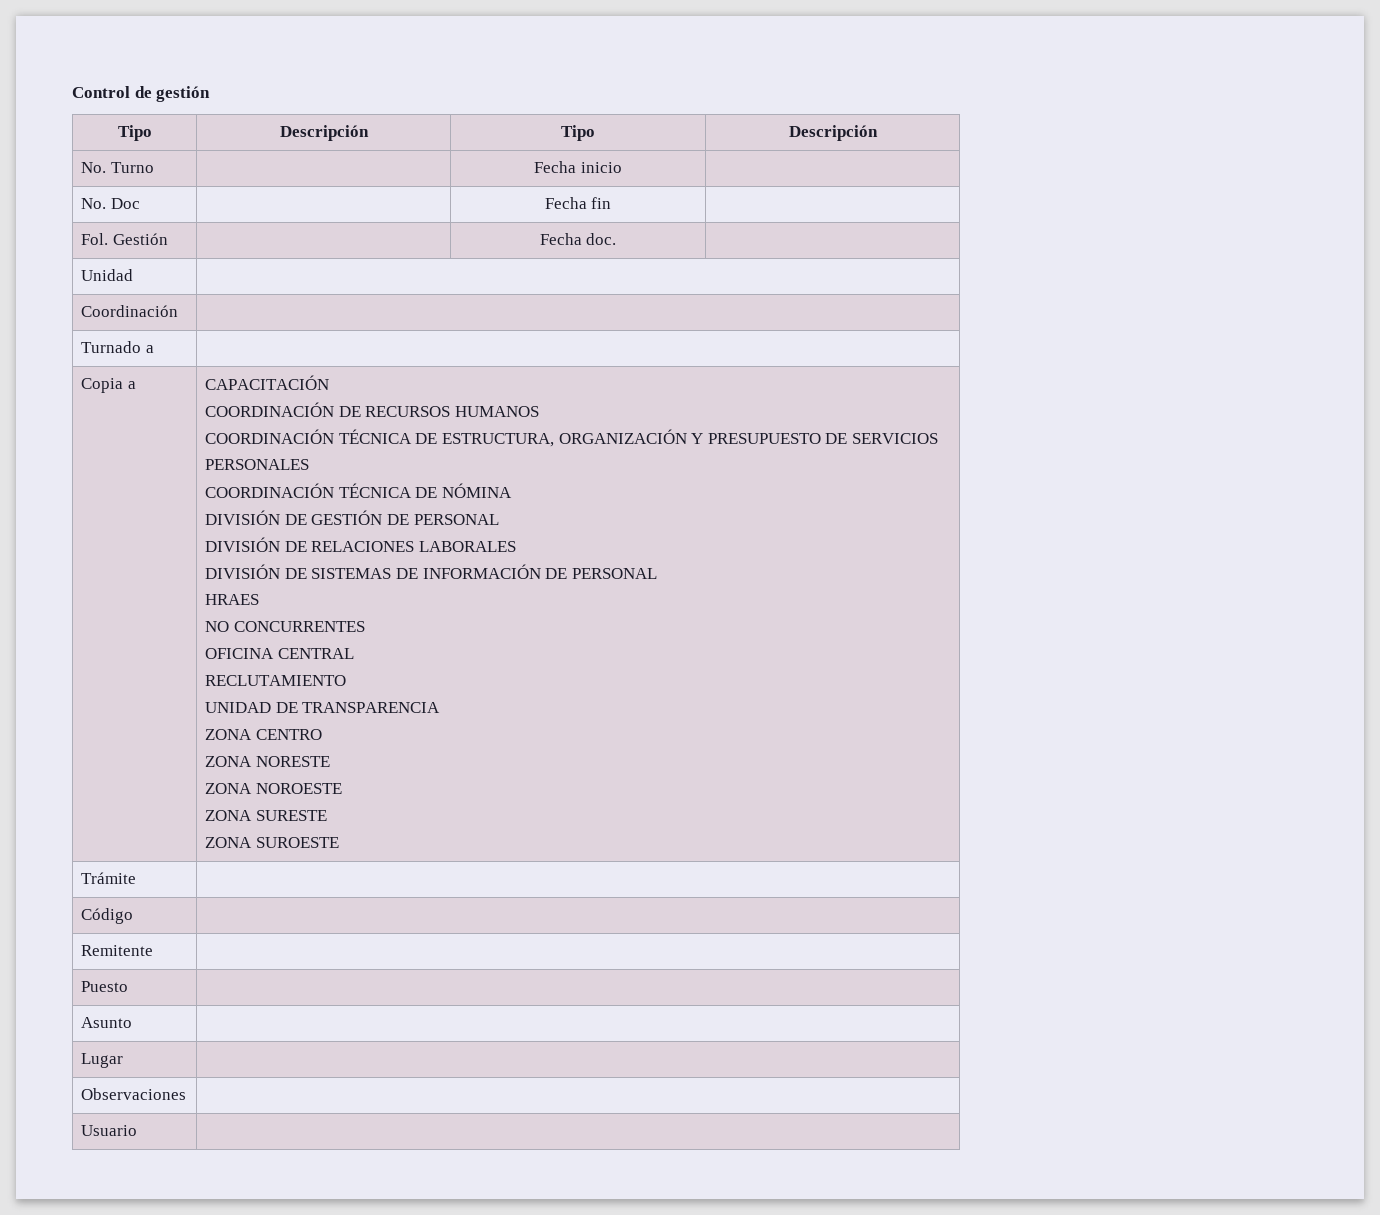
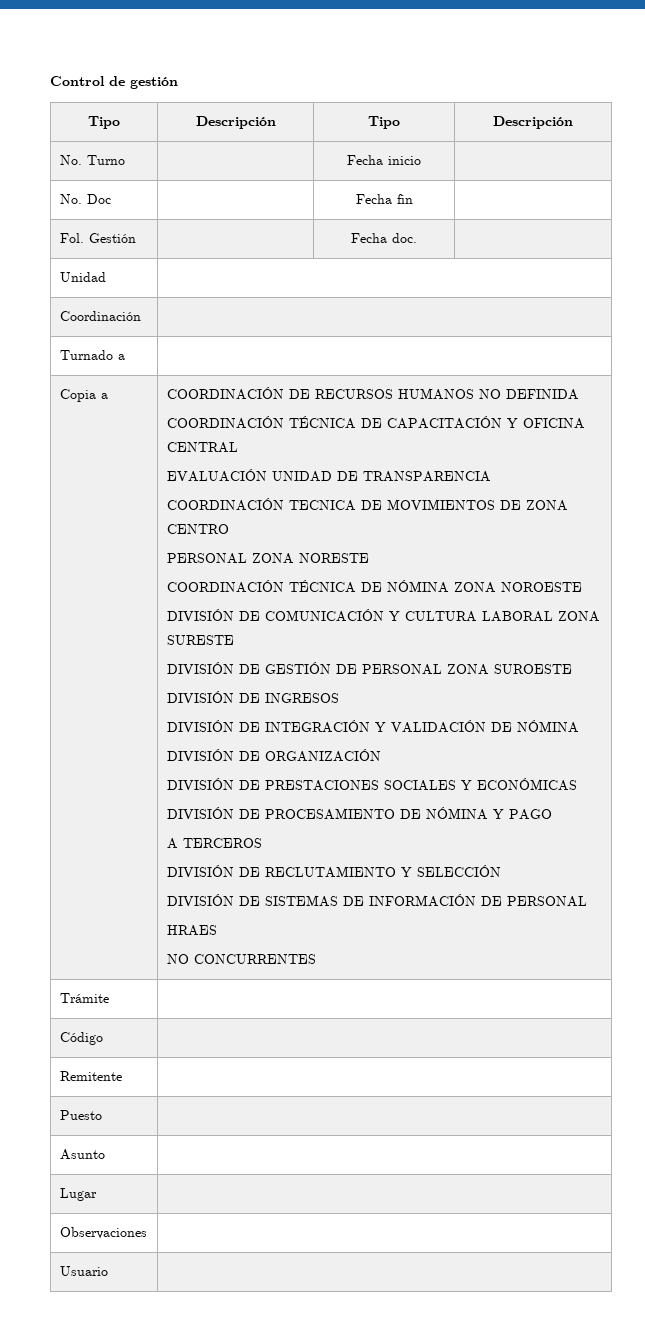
[205,375,330,390] CAPACITACIÓN // -> (108, 396) none
[205,429,938,447] [205,459,310,470] [205,483,513,498] // COORDINACIÓN TÉCNICA DE ESTRUCTURA, ORGANIZACIÓN Y PRESUPUESTO DE SERVICIOS // PERSONALES // COORDINACIÓN TÉCNICA DE NÓMINA -> [478,389,579,400] [166,416,585,429] [166,442,238,453] [166,469,491,482] [166,498,568,511] [166,524,229,534] [166,553,369,564] [166,580,582,593] [166,609,600,622] [166,635,234,645] NO DEFINIDA // COORDINACIÓN TÉCNICA DE CAPACITACIÓN Y OFICINA CENTRAL // EVALUACIÓN UNIDAD DE TRANSPARENCIA // COORDINACIÓN TECNICA DE MOVIMIENTOS DE ZONA CENTRO // PERSONAL ZONA NORESTE // COORDINACIÓN TÉCNICA DE NÓMINA ZONA NOROESTE // DIVISIÓN DE COMUNICACIÓN Y CULTURA LABORAL ZONA SURESTE
[205,537,517,552] // DIVISIÓN DE RELACIONES LABORALES -> [446,664,572,675] [166,691,339,703] [166,720,579,733] [166,749,381,762] [166,778,577,791] [166,807,552,820] [166,838,262,849] [166,865,501,878] ZONA SUROESTE // DIVISIÓN DE INGRESOS // DIVISIÓN DE INTEGRACIÓN Y VALIDACIÓN DE NÓMINA // DIVISIÓN DE ORGANIZACIÓN // DIVISIÓN DE PRESTACIONES SOCIALES Y ECONÓMICAS // DIVISIÓN DE PROCESAMIENTO DE NÓMINA Y PAGO // A TERCEROS // DIVISIÓN DE RECLUTAMIENTO Y SELECCIÓN
[205,648,354,659] [205,675,347,686] [205,702,441,713] [205,729,322,740] [205,756,330,767] [205,783,342,794] [205,810,327,821] [205,837,339,848] // OFICINA CENTRAL // RECLUTAMIENTO // UNIDAD DE TRANSPARENCIA // ZONA CENTRO // ZONA NORESTE // ZONA NOROESTE // ZONA SURESTE // ZONA SUROESTE -> (316, 959) none

